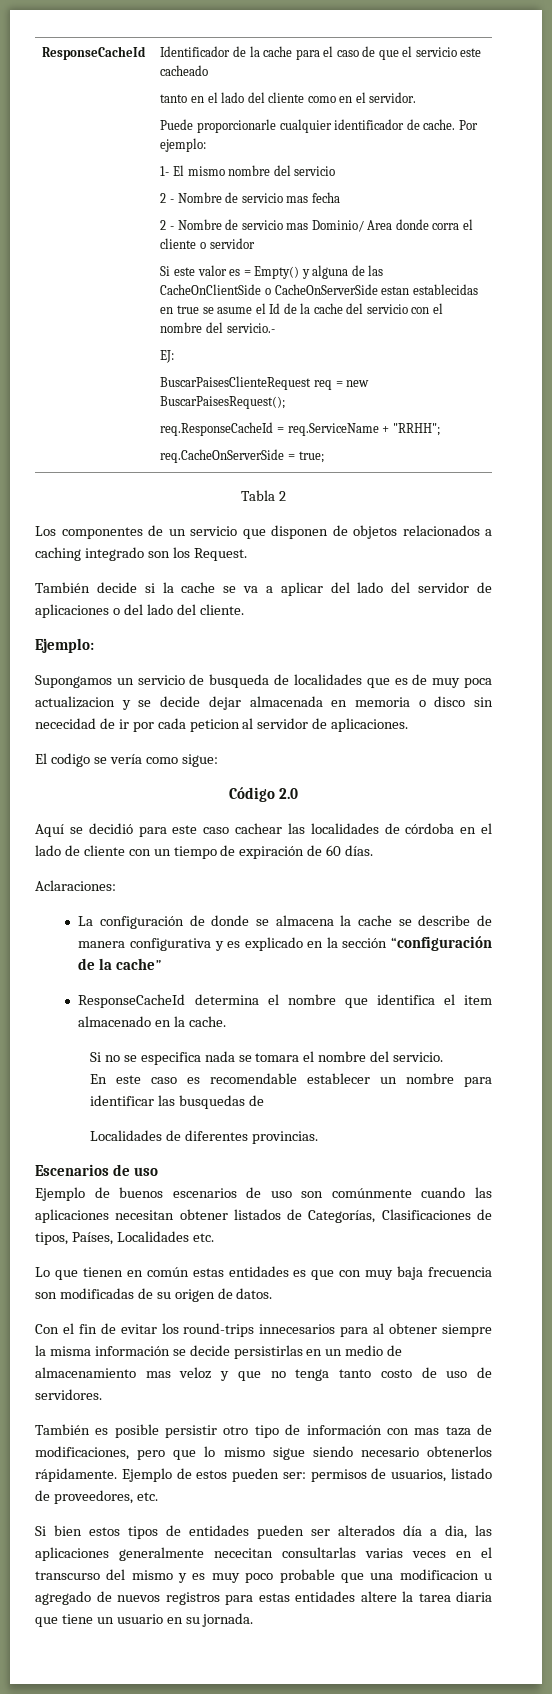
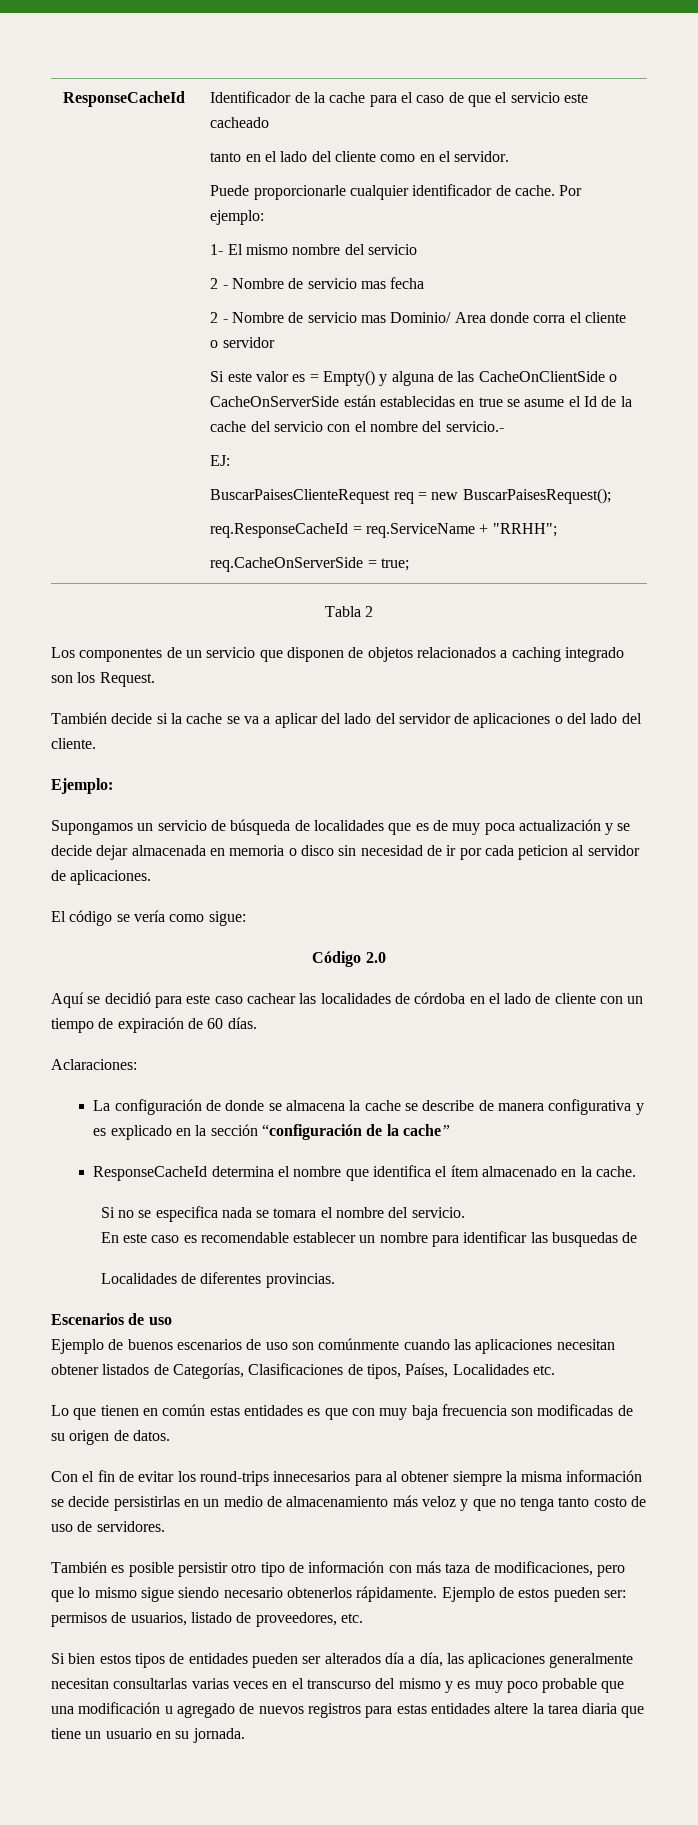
[381,286,410,295] estan -> [343,395,376,407] están
[209,674,270,688] busqueda -> [230,819,291,835] búsqueda
[35,696,115,708] actualizacion -> [518,819,601,831] actualización
[35,718,96,729] nececidad -> [360,845,423,856] necesidad
[50,753,90,767] codigo -> [69,910,113,926] código
[464,995,492,1005] item -> [450,1165,479,1177] ítem
[145,1371,171,1378] mas -> [392,1495,418,1507] más
[414,1428,440,1435] mas -> [415,1561,441,1573] más
[445,1525,467,1539] dia, -> [419,1652,443,1667] día,
[214,1548,273,1558] nececitan -> [51,1678,109,1689] necesitan
[399,1569,479,1580] modificacion -> [78,1702,161,1714] modificación

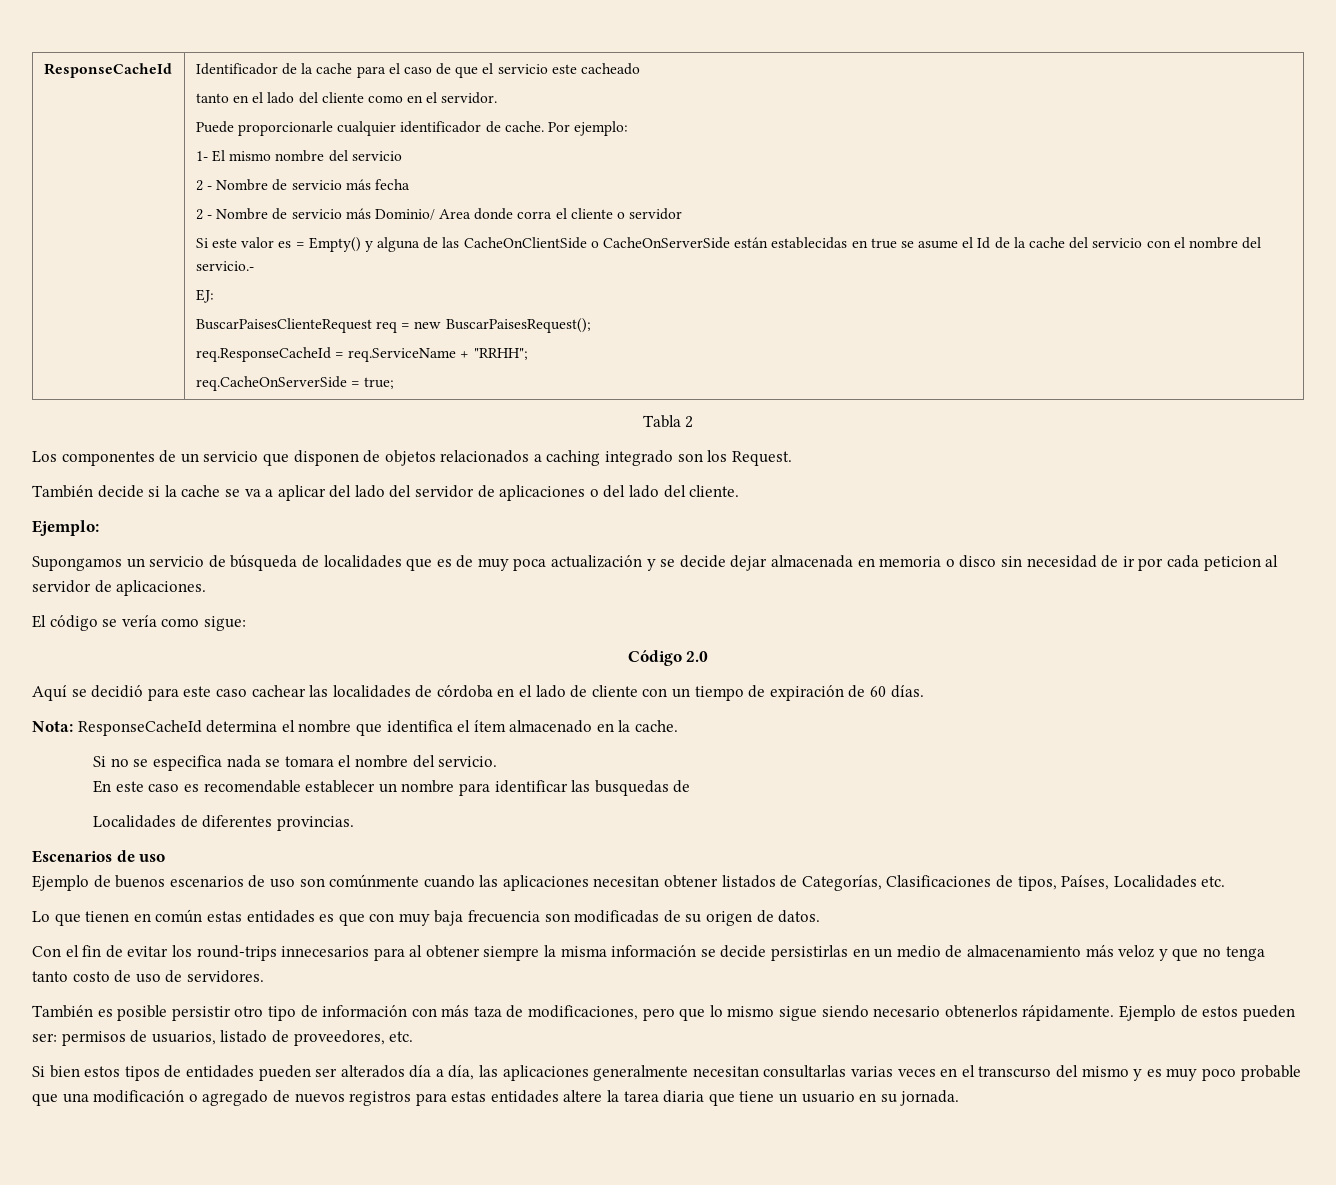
[361,281,387,289] mas -> [345,179,371,190] más
[361,315,387,323] mas -> [345,208,371,219] más
[51,1059,137,1070] [93,1099,644,1115] [93,1124,450,1140] Aclaraciones: // La configuración de donde se almacena la cache se describe de manera configurativa y es explicado en la sección “configuración de la cache” // -> [32,721,73,732] Nota:
[164,1706,173,1714] u -> [188,1094,198,1102] o

